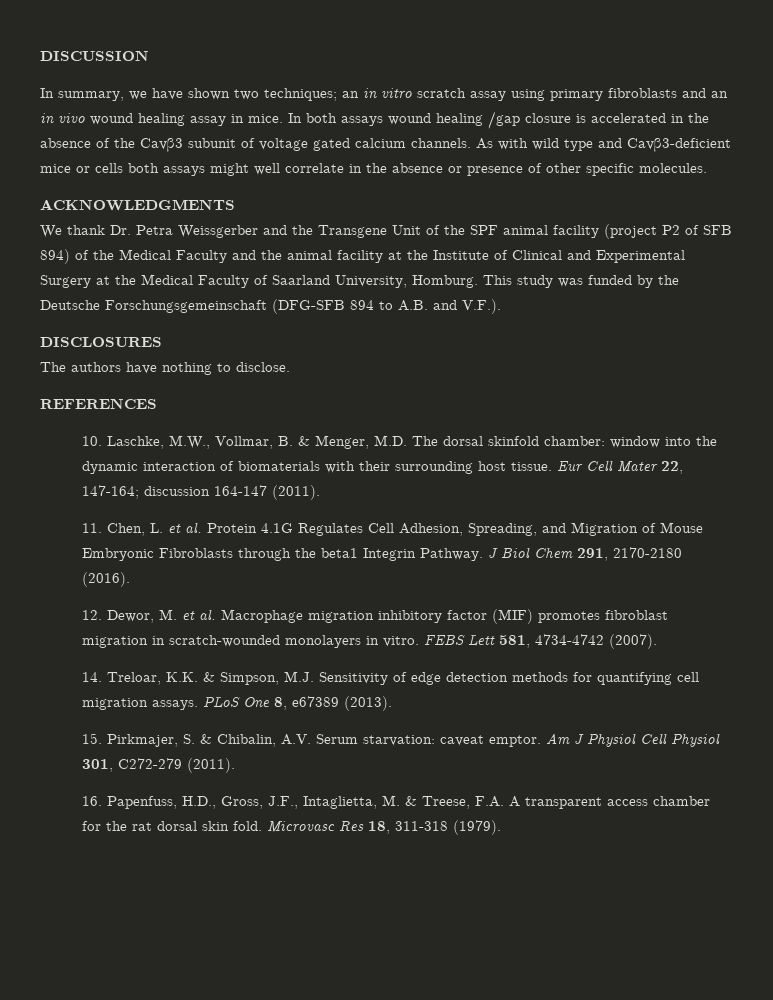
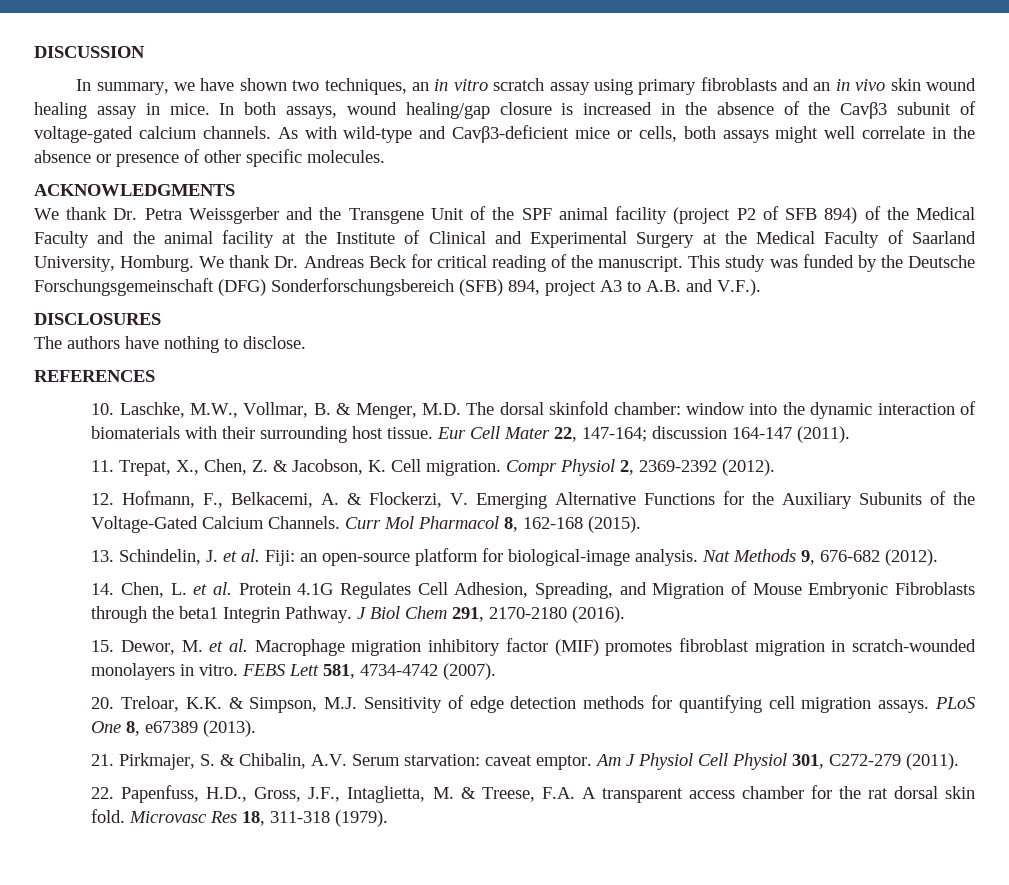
[264,88,337,101] techniques; -> [324,78,407,95] techniques,
(85, 118) none -> [890,78,921,91] skin
[341,111,520,129] assays wound healing /gap -> [286,102,490,119] assays, wound healing/gap
[591,113,666,123] accelerated -> [583,102,653,115] increased
[259,138,350,151] voltage gated -> [34,126,133,143] voltage-gated
[532,138,593,151] wild type -> [343,126,413,143] wild-type
[95,163,123,173] cells -> [638,126,677,142] cells,
(478, 281) none -> [199,254,684,272] We thank Dr. Andreas Beck for critical reading of the manuscript.
[272,299,374,314] (DFG-SFB 894 -> [218,278,622,296] (DFG) Sonderforschungsbereich (SFB) 894, project A3
(103, 528) none -> [119,459,776,476] [91,491,975,509] [91,516,642,533] [91,548,939,566] [91,583,115,595] Trepat, X., Chen, Z. & Jacobson, K. Cell migration. Compr Physiol 2, 2369-2392 (2012). // 12. Hofmann, F., Belkacemi, A. & Flockerzi, V. Emerging Alternative Functions for the Auxiliary Subunits of the Voltage-Gated Calcium Channels. Curr Mol Pharmacol 8, 162-168 (2015). // 13. Schindelin, J. et al. Fiji: an open-source platform for biological-image analysis. Nat Methods 9, 676-682 (2012). // 14.
[82,610,103,620] 12. -> [91,640,115,652] 15.
[82,672,103,682] 14. -> [91,697,115,709] 20.
[82,733,103,744] 15. -> [91,754,115,766] 21.
[82,796,103,806] 16. -> [91,787,115,799] 22.

